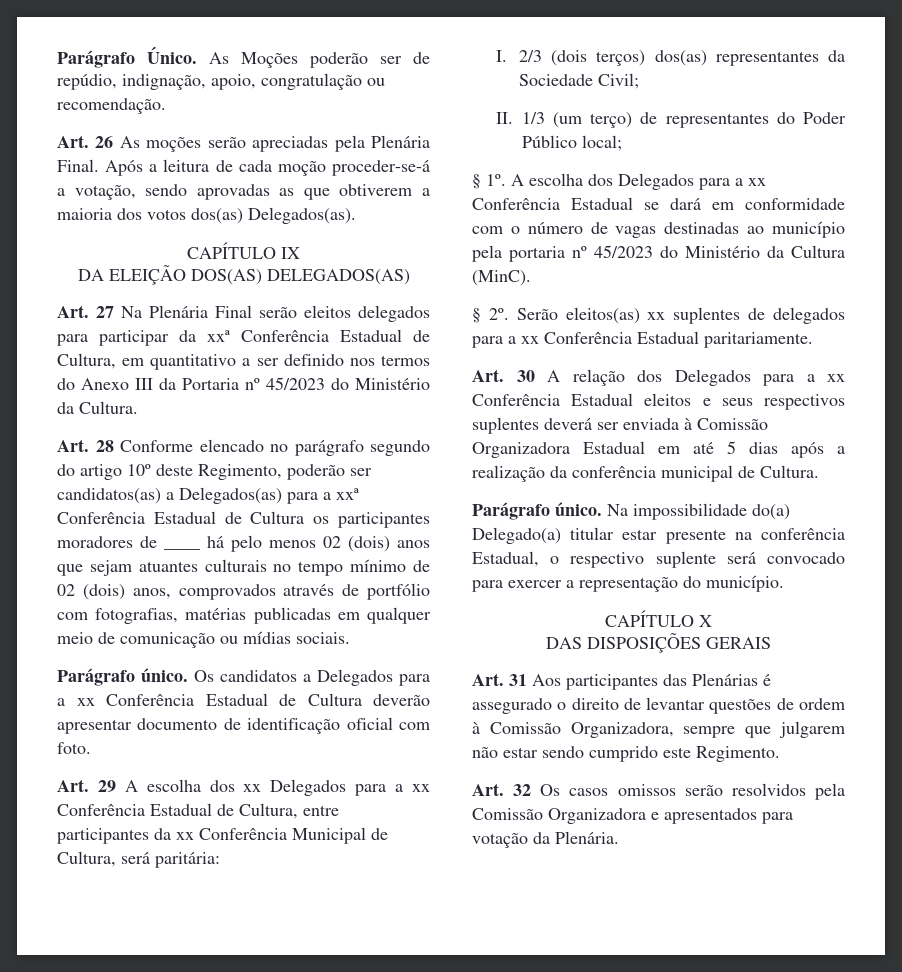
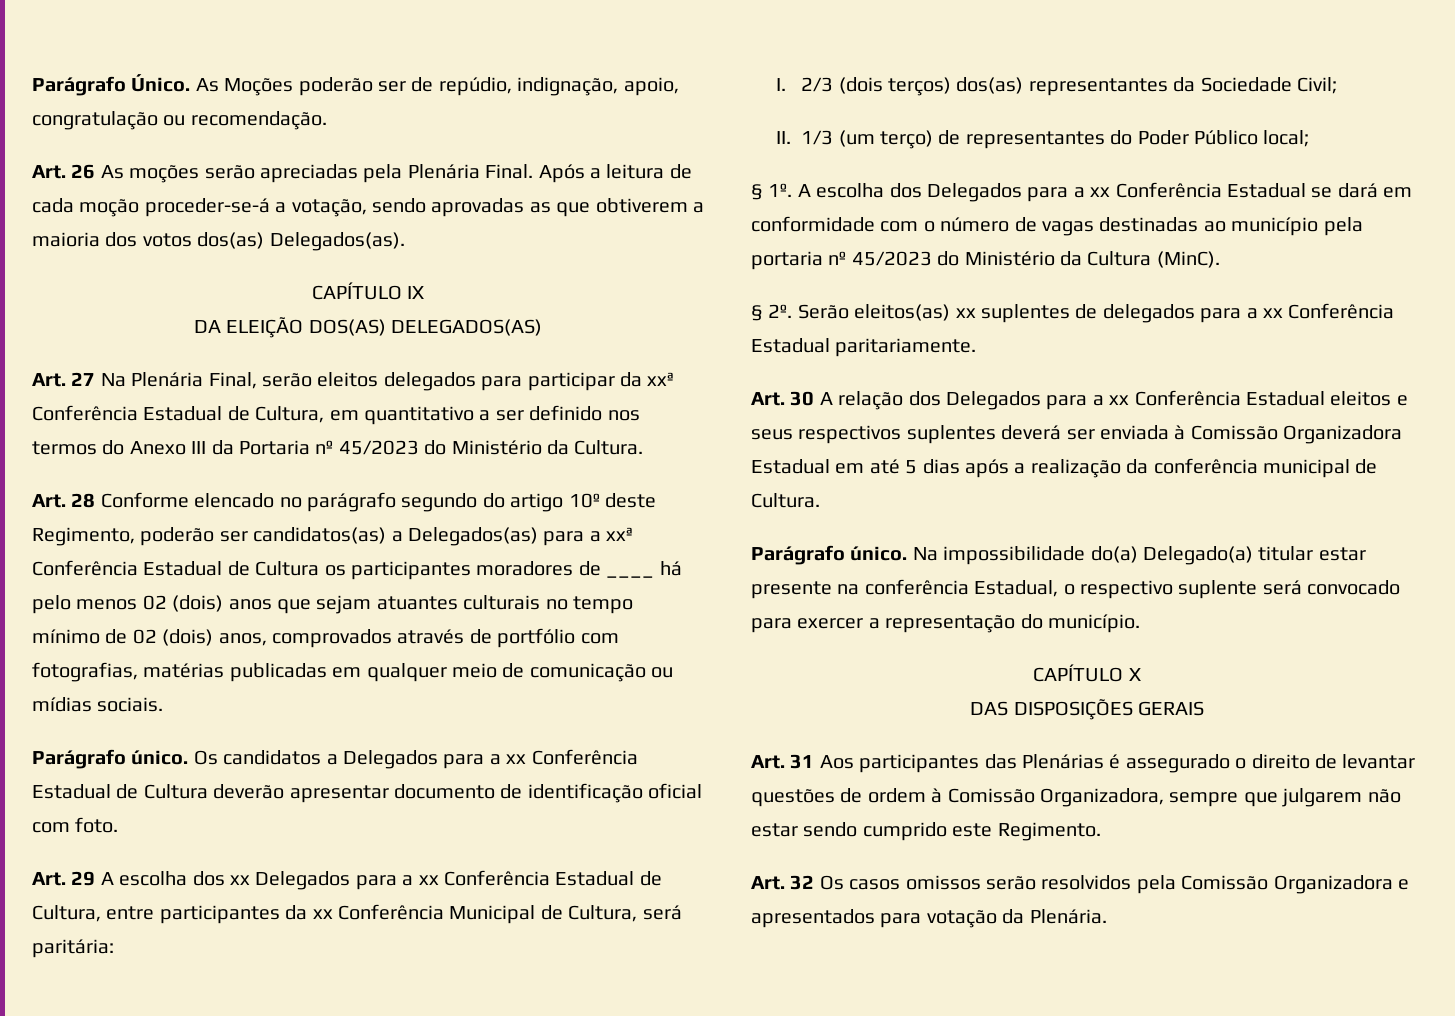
[215,305,252,318] Final -> [208,372,257,389] Final,

